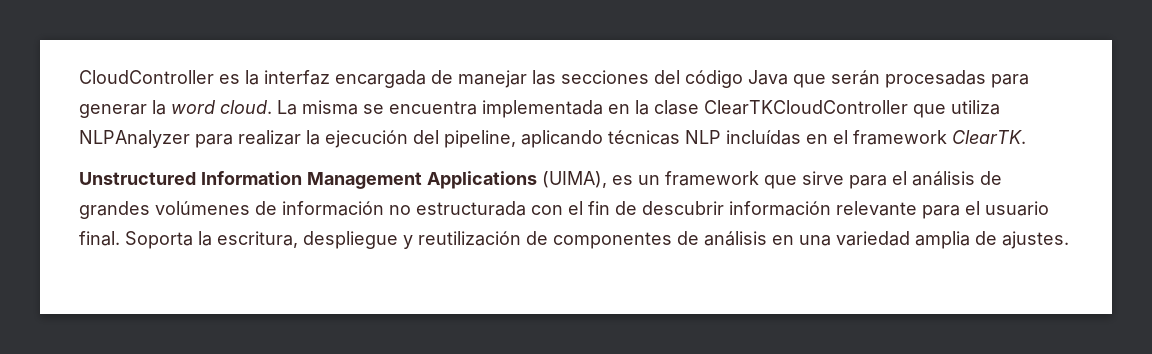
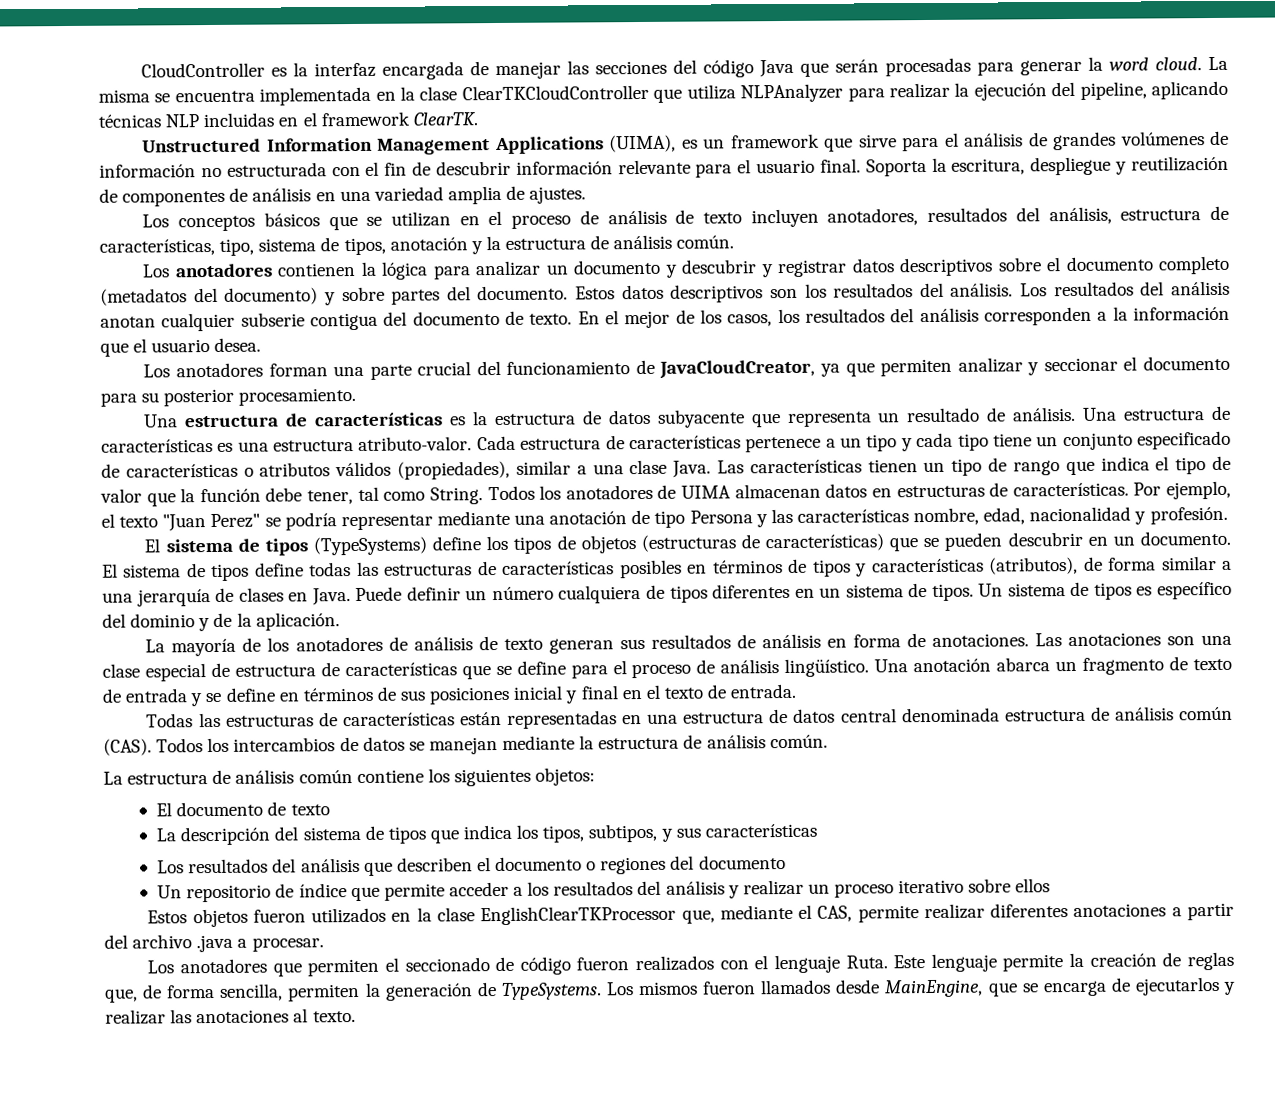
[726,130,801,145] incluídas -> [203,112,275,128] incluidas
(1069, 240) none -> [142,205,1230,232] [99,234,735,256] [142,255,1230,280] [100,280,1230,306] [100,306,1231,332] [100,337,262,357] [143,355,1230,380] [100,387,357,407] [143,405,1231,428] [101,430,1231,453] [101,455,1231,480] [100,480,1231,507] [101,506,1228,532] [144,530,1232,556] [102,555,1232,582] [102,581,1232,607] [102,612,340,632] [145,632,1233,657] [102,656,1233,682] [102,683,797,707] [146,706,1233,729] [103,734,828,756] [103,767,596,787] [156,801,330,817] [156,823,817,846] [157,855,786,876] [157,878,1051,903] [147,902,1234,928] [104,934,324,953] [147,951,1234,977] [105,976,1236,1003] [105,1008,356,1025] // Los conceptos básicos que se utilizan en el proceso de análisis de texto incluyen anotadores, resultados del análisis, estructura de características, tipo, sistema de tipos, anotación y la estructura de análisis común. // Los anotadores contienen la lógica para analizar un documento y descubrir y registrar datos descriptivos sobre el documento completo (metadatos del documento) y sobre partes del documento. Estos datos descriptivos son los resultados del análisis. Los resultados del análisis anotan cualquier subserie contigua del documento de texto. En el mejor de los casos, los resultados del análisis corresponden a la información que el usuario desea. // Los anotadores forman una parte crucial del funcionamiento de JavaCloudCreator, ya que permiten analizar y seccionar el documento para su posterior procesamiento. // Una estructura de características es la estructura de datos subyacente que representa un resultado de análisis. Una estructura de características es una estructura atributo-valor. Cada estructura de características pertenece a un tipo y cada tipo tiene un conjunto especificado de características o atributos válidos (propiedades), similar a una clase Java. Las características tienen un tipo de rango que indica el tipo de valor que la función debe tener, tal como String. Todos los anotadores de UIMA almacenan datos en estructuras de características. Por ejemplo, el texto "Juan Perez" se podría representar mediante una anotación de tipo Persona y las características nombre, edad, nacionalidad y profesión. // El sistema de tipos (TypeSystems) define los tipos de objetos (estructuras de características) que se pueden descubrir en un documento. El sistema de tipos define todas las estructuras de características posibles en términos de tipos y características (atributos), de forma similar a una jerarquía de clases en Java. Puede definir un número cualquiera de tipos diferentes en un sistema de tipos. Un sistema de tipos es específico del dominio y de la aplicación. // La mayoría de los anotadores de análisis de texto generan sus resultados de análisis en forma de anotaciones. Las anotaciones son una clase especial de estructura de características que se define para el proceso de análisis lingüístico. Una anotación abarca un fragmento de texto de entrada y se define en términos de sus posiciones inicial y final en el texto de entrada. // Todas las estructuras de características están representadas en una estructura de datos central denominada estructura de análisis común (CAS). Todos los intercambios de datos se manejan mediante la estructura de análisis común. // La estructura de análisis común contiene los siguientes objetos: // El documento de texto // La descripción del sistema de tipos que indica los tipos, subtipos, y sus características // Los resultados del análisis que describen el documento o regiones del documento // Un repositorio de índice que permite acceder a los resultados del análisis y realizar un proceso iterativo sobre ellos // Estos objetos fueron utilizados en la clase EnglishClearTKProcessor que, mediante el CAS, permite realizar diferentes anotaciones a partir del archivo .java a procesar. // Los anotadores que permiten el seccionado de código fueron realizados con el lenguaje Ruta. Este lenguaje permite la creación de reglas que, de forma sencilla, permiten la generación de TypeSystems. Los mismos fueron llamados desde MainEngine, que se encarga de ejecutarlos y realizar las anotaciones al texto.

